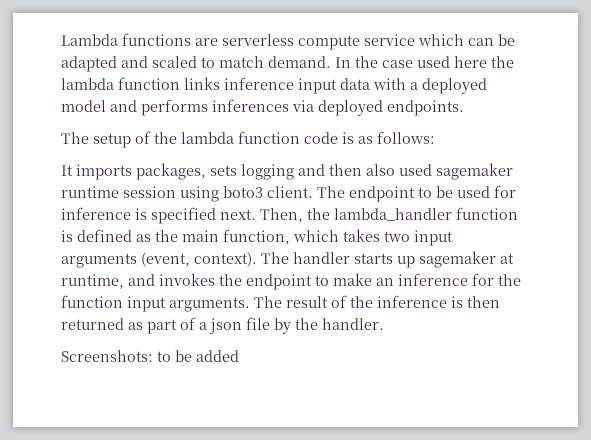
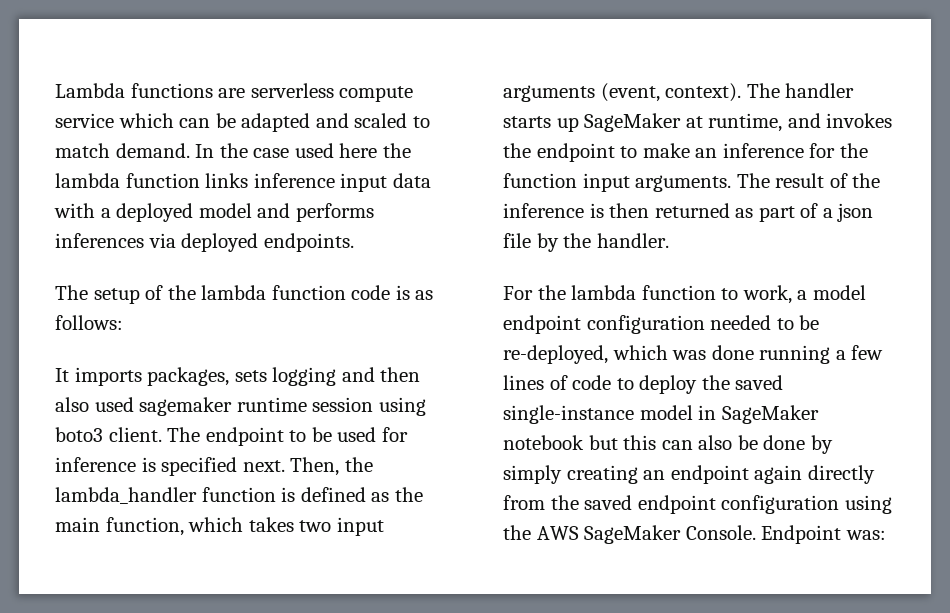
[419,251,496,268] sagemaker -> [584,113,682,132] SageMaker
[61,350,239,362] Screenshots: to be added -> [503,285,866,304] [503,315,820,334] [503,345,884,364] [503,375,784,394] [503,405,819,424] [503,435,833,454] [503,465,875,484] [503,495,892,514] [503,525,886,544] For the lambda function to work, a model endpoint configuration needed to be re-deployed, which was done running a few lines of code to deploy the saved single-instance model in SageMaker notebook but this can also be done by simply creating an endpoint again directly from the saved endpoint configuration using the AWS SageMaker Console. Endpoint was:

